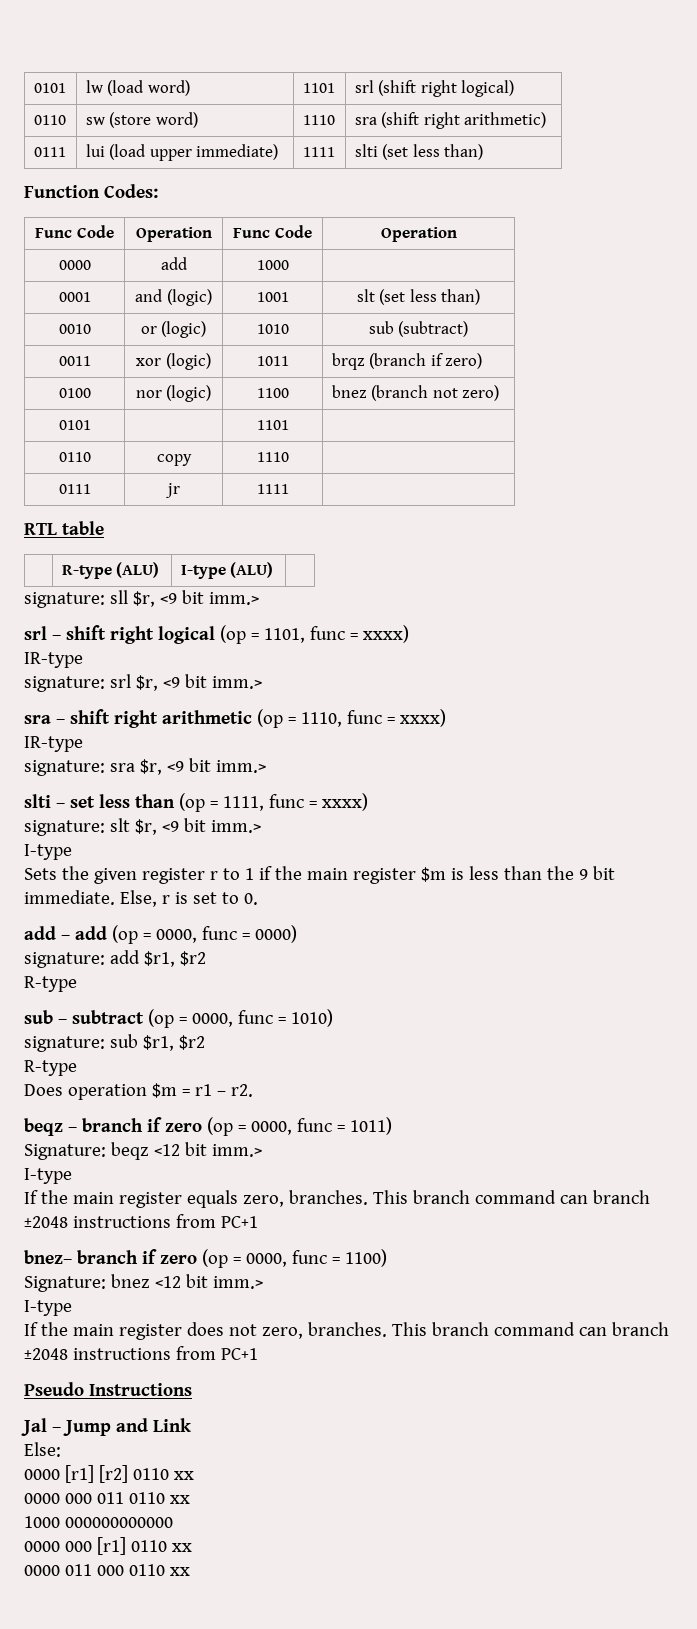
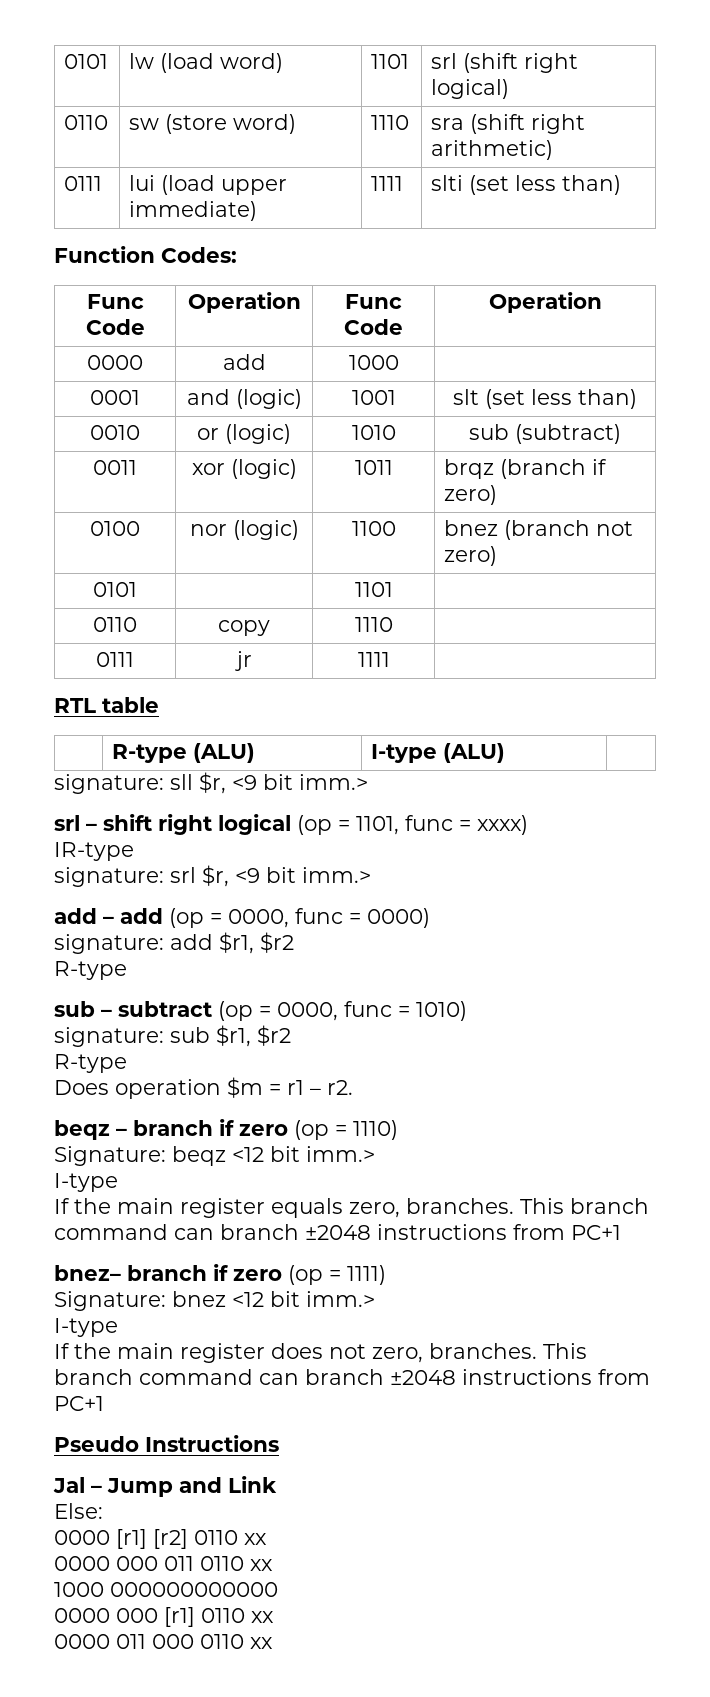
[24,709,446,728] [24,736,83,752] [24,758,266,776] [24,793,368,812] [24,818,261,836] [24,844,72,860] [24,866,615,884] [24,890,258,907] // sra – shift right arithmetic (op = 1110, func = xxxx) // IR-type // signature: sra $r, <9 bit imm.> // slti – set less than (op = 1111, func = xxxx) // signature: slt $r, <9 bit imm.> // I-type // Sets the given register r to 1 if the main register $m is less than the 9 bit immediate. Else, r is set to 0. -> (371, 875) none
[250,1117,392,1135] 0000, func = 1011) -> [353,1120,398,1140] 1110)
[245,1249,387,1267] 0000, func = 1100) -> [347,1265,386,1285] 1111)

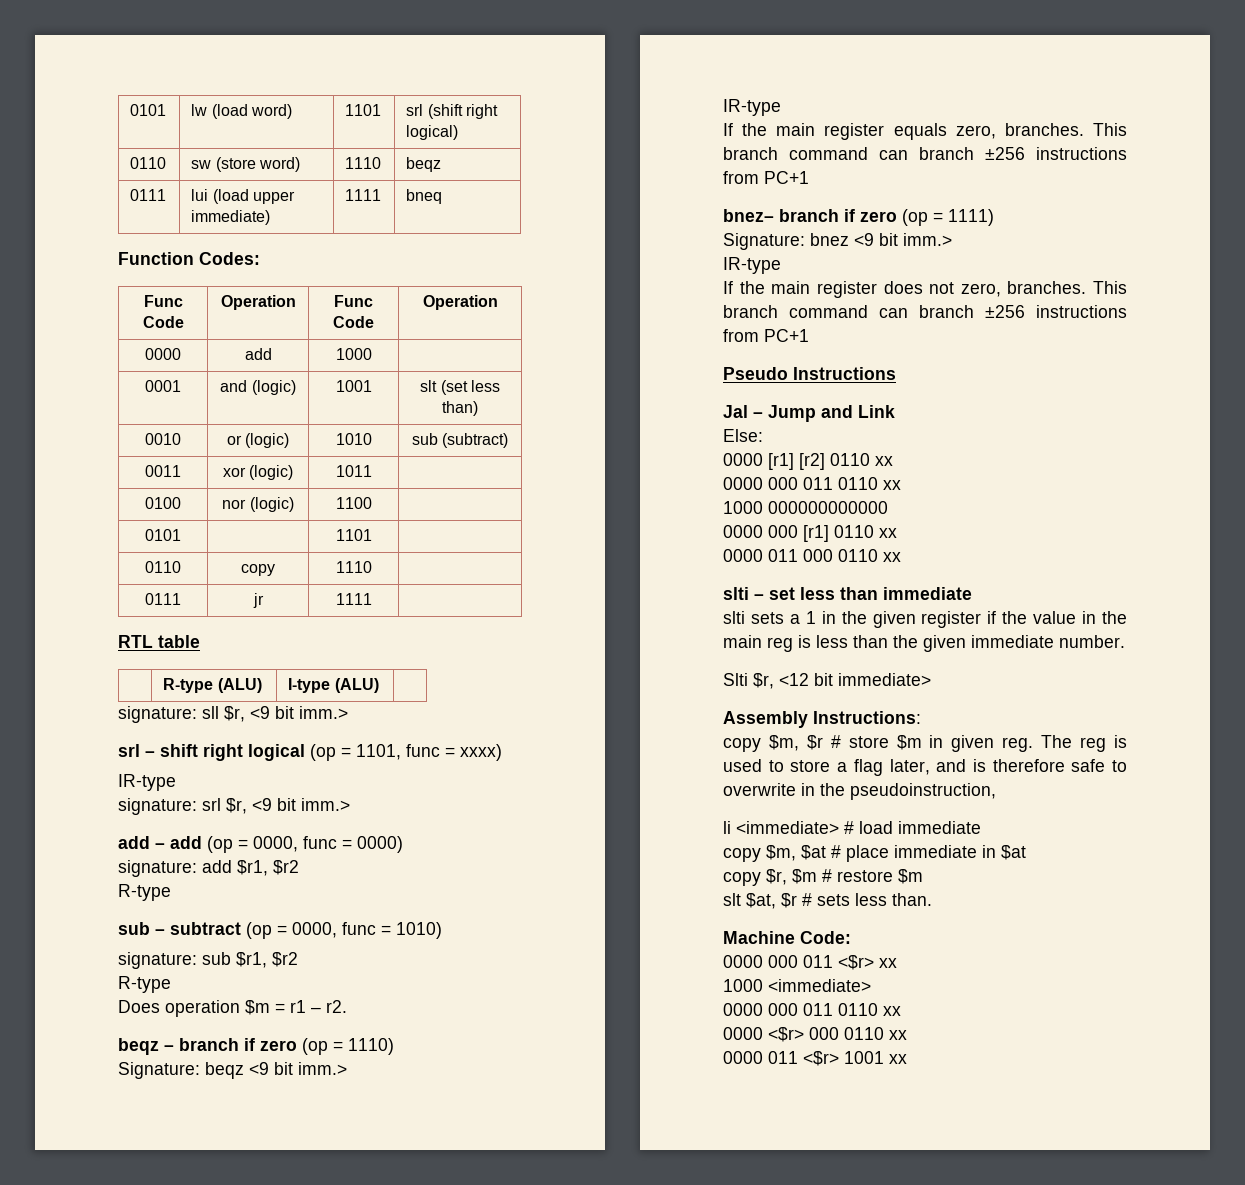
[431,114,586,134] [431,140,554,160] sra (shift right arithmetic) -> [406,157,442,172] beqz
[431,175,622,195] slti (set less than) -> [406,189,443,204] bneq
[444,459,608,479] [444,485,498,505] brqz (branch if zero) -> (372, 471) none
[444,520,634,540] [444,546,498,566] bnez (branch not zero) -> (372, 503) none
[232,1146,375,1162] [54,1173,118,1192] <12 bit imm.> // I-type -> [249,1062,347,1075] [723,99,781,116] <9 bit imm.> // IR-type
[305,1225,371,1240] ±2048 -> [985,147,1025,160] ±256
[232,1291,375,1307] [54,1318,118,1337] <12 bit imm.> // I-type -> [854,233,952,246] [723,257,781,274] <9 bit imm.> // IR-type
[390,1370,456,1385] ±2048 -> [985,305,1025,318] ±256
(273, 1643) none -> [723,587,972,600] [723,611,1127,628] [723,635,1125,652] [723,673,931,689] [723,711,921,728] [723,735,1127,752] [723,759,1127,776] [723,783,996,800] [723,821,981,834] [723,845,1026,862] [723,869,923,886] [723,893,932,909] [723,931,851,944] [723,955,897,970] [723,979,871,992] [723,1003,901,1016] [723,1027,907,1042] [723,1051,907,1066] // slti – set less than immediate // slti sets a 1 in the given register if the value in the main reg is less than the given immediate number. // Slti $r, <12 bit immediate> // Assembly Instructions: // copy $m, $r # store $m in given reg. The reg is used to store a flag later, and is therefore safe to overwrite in the pseudoinstruction, // li <immediate> # load immediate // copy $m, $at # place immediate in $at // copy $r, $m # restore $m // slt $at, $r # sets less than. // Machine Code: // 0000 000 011 <$r> xx // 1000 <immediate> // 0000 000 011 0110 xx // 0000 <$r> 000 0110 xx // 0000 011 <$r> 1001 xx

